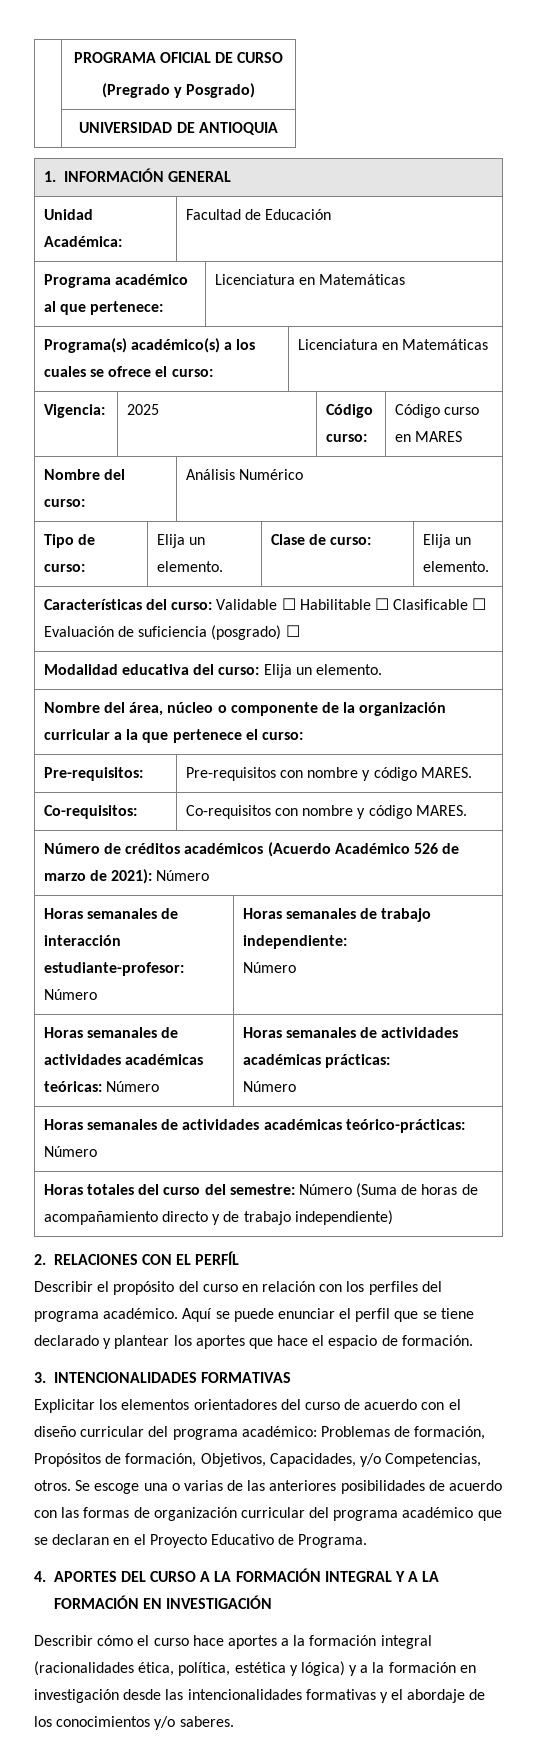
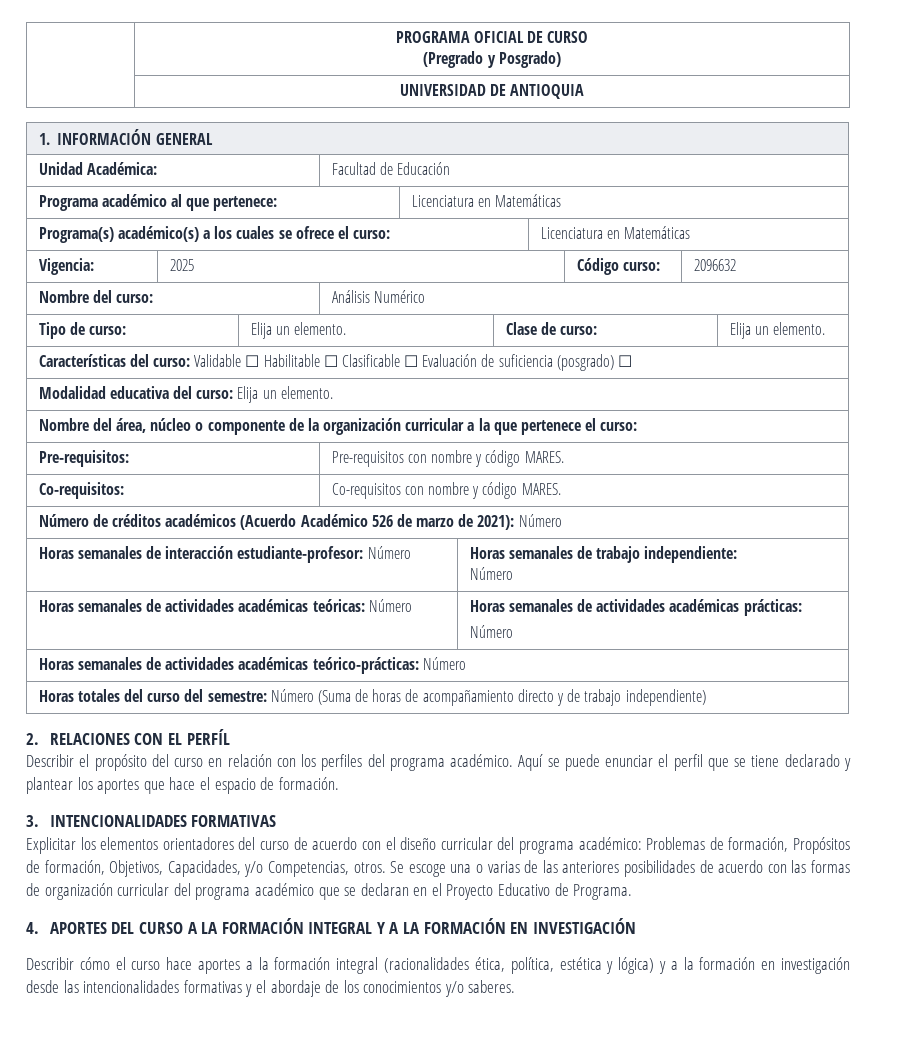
[394,404,479,418] [394,431,462,442] Código curso en MARES -> [693,259,736,271] 2096632

